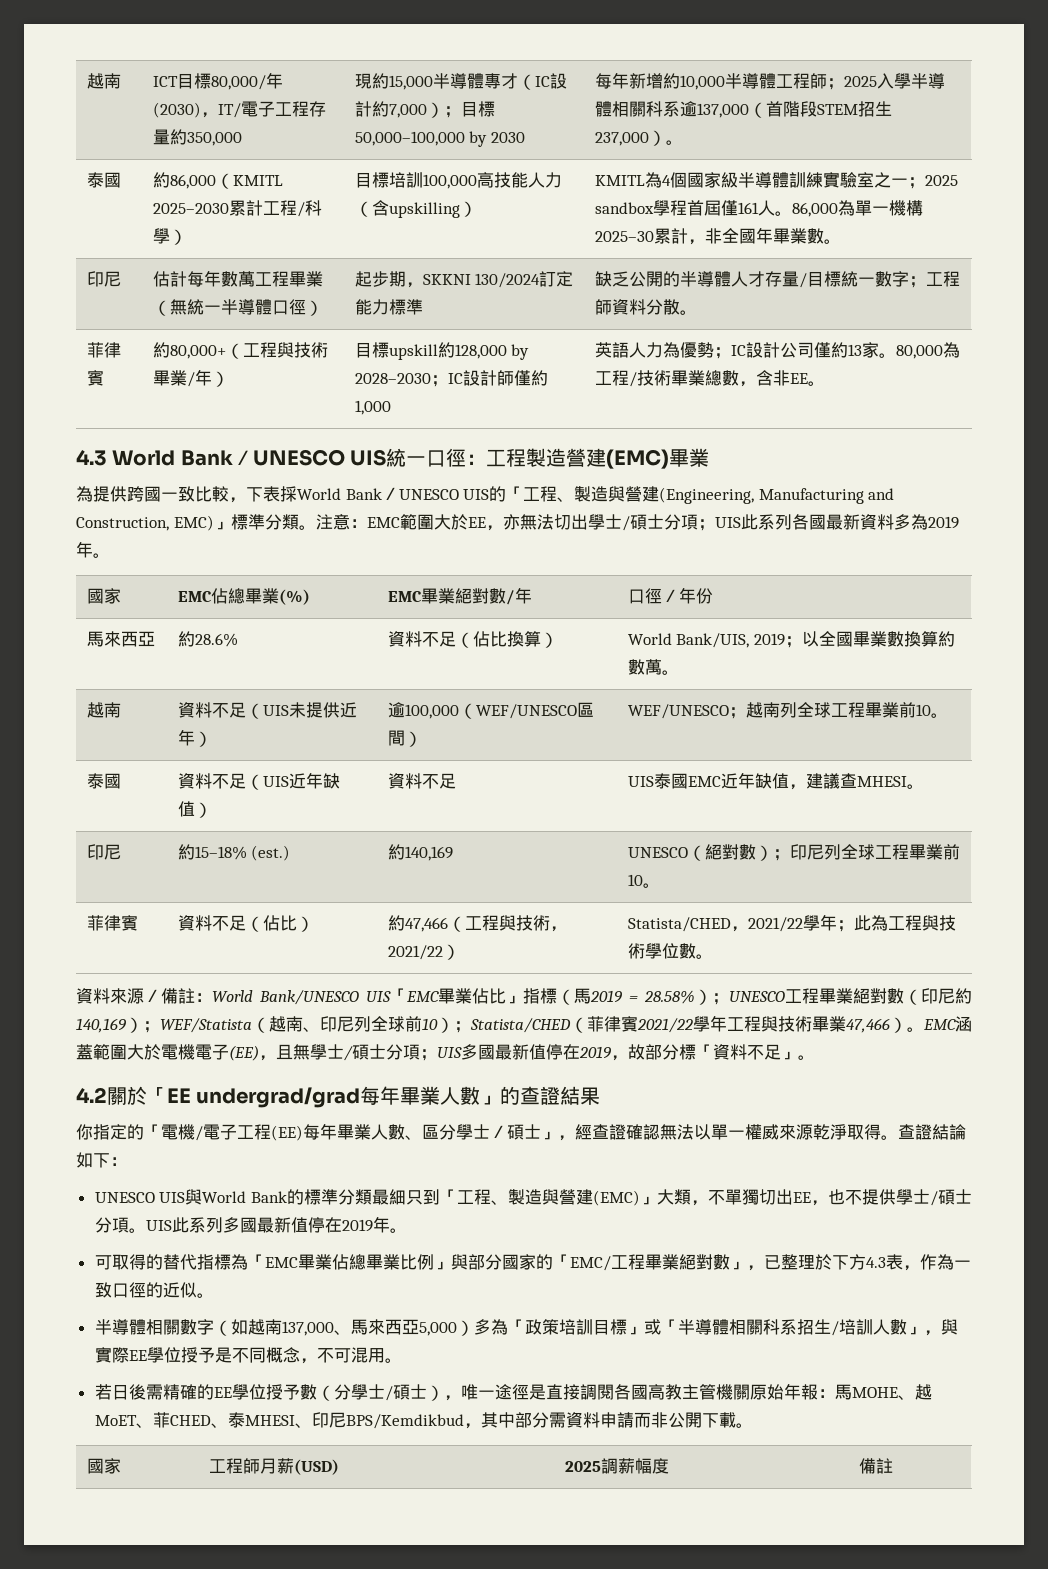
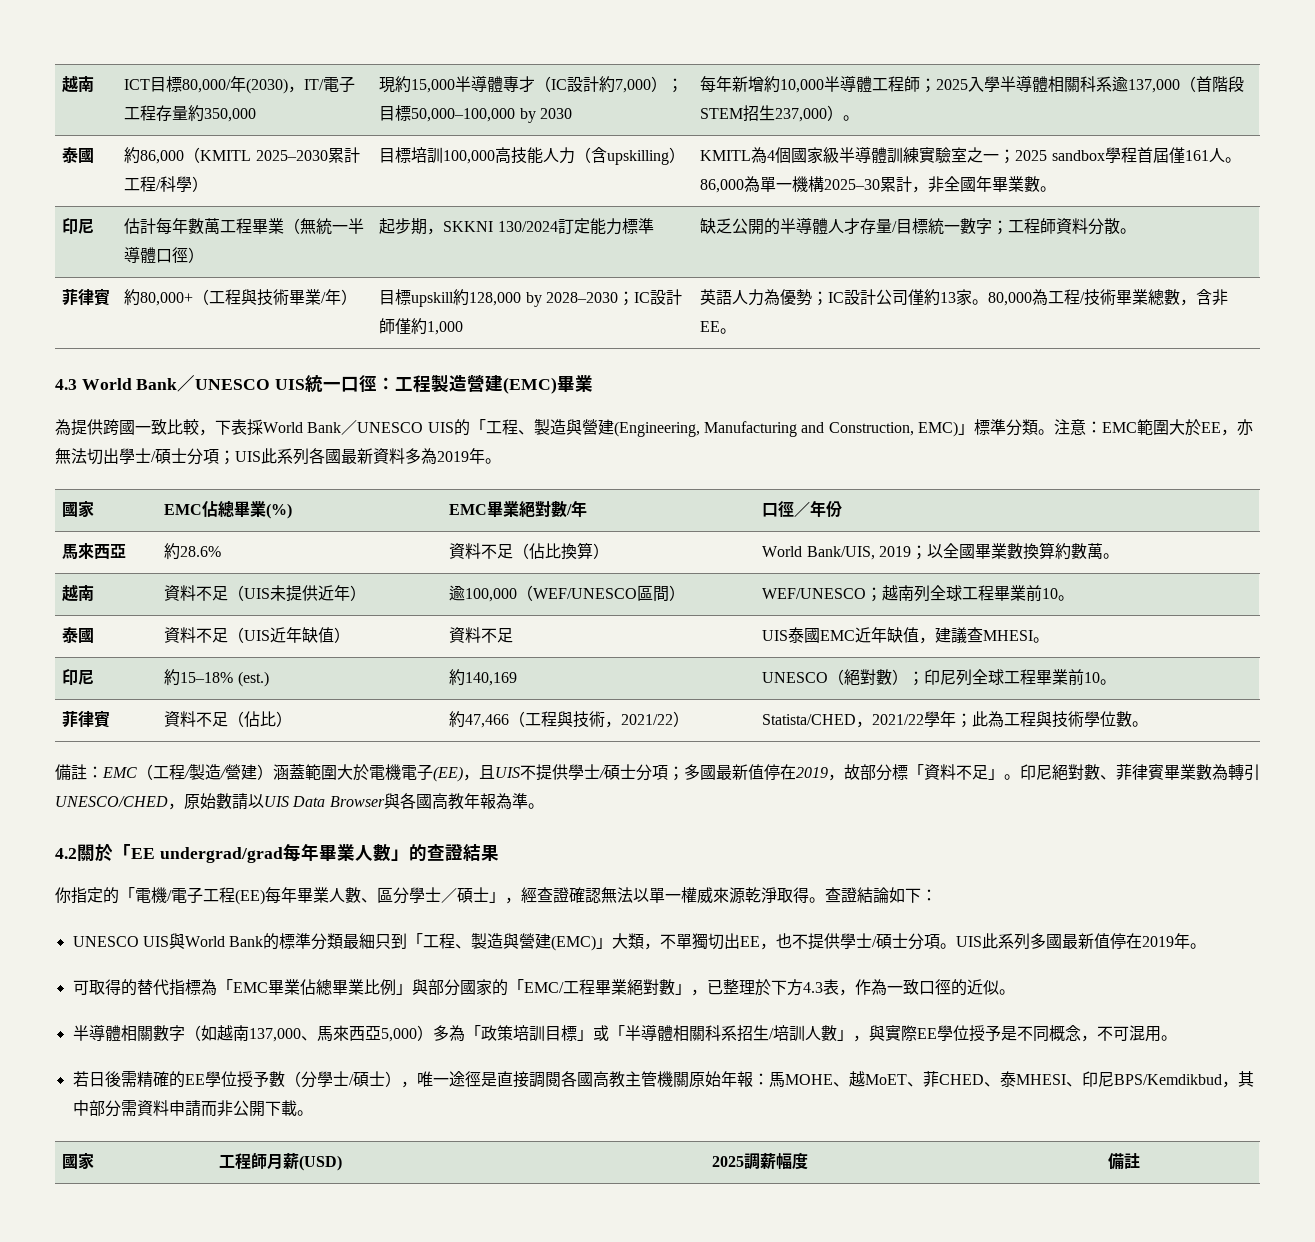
[76,988,972,1005] [76,1015,956,1033] 資料來源／備註：World Bank/UNESCO UIS「EMC畢業佔比」指標（馬2019 = 28.58%）；UNESCO工程畢業絕對數（印尼約140,169）；WEF/Statista（越南、印尼列全球前10）；Statista/CHED（菲律賓2021/22學年工程與技術畢業47,466）。EMC -> [55,764,273,780] 備註：EMC（工程/製造/營建）
[293,1044,462,1061] 無學士/碩士分項；UIS -> [495,764,684,781] UIS不提供學士/碩士分項；
(815, 1057) none -> [1020,764,1260,781] [55,793,544,810] 印尼絕對數、菲律賓畢業數為轉引UNESCO/CHED，原始數請以UIS Data Browser與各國高教年報為準。

